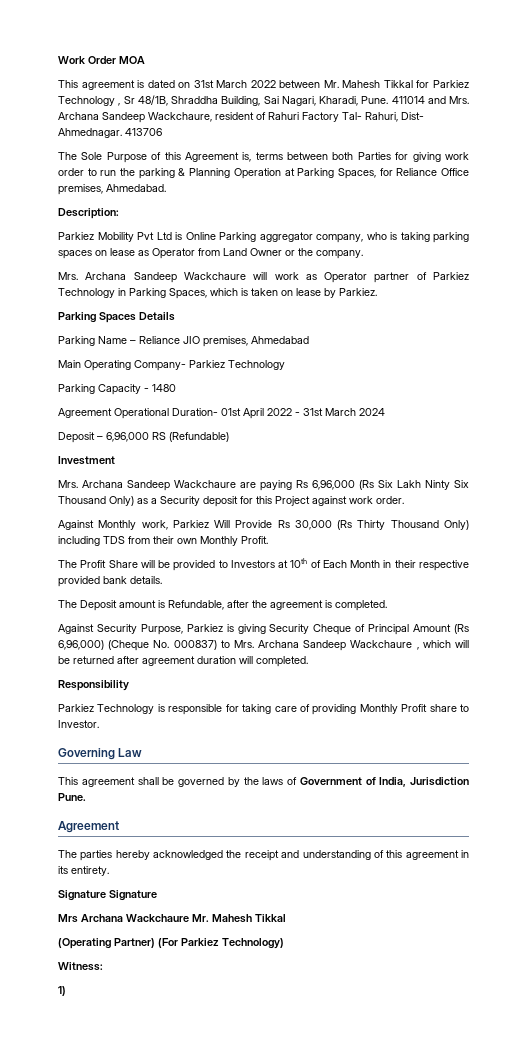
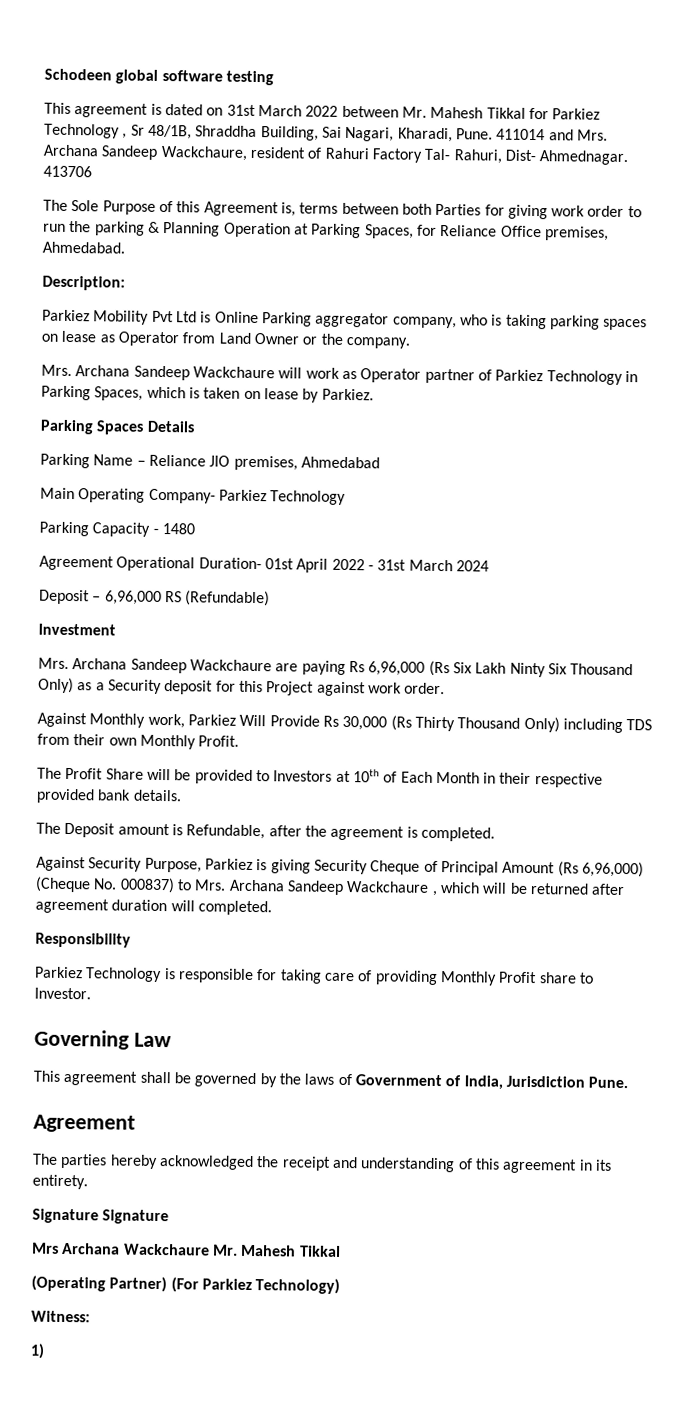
[58,56,145,64] Work Order MOA -> [44,68,274,86] Schodeen global software testing

